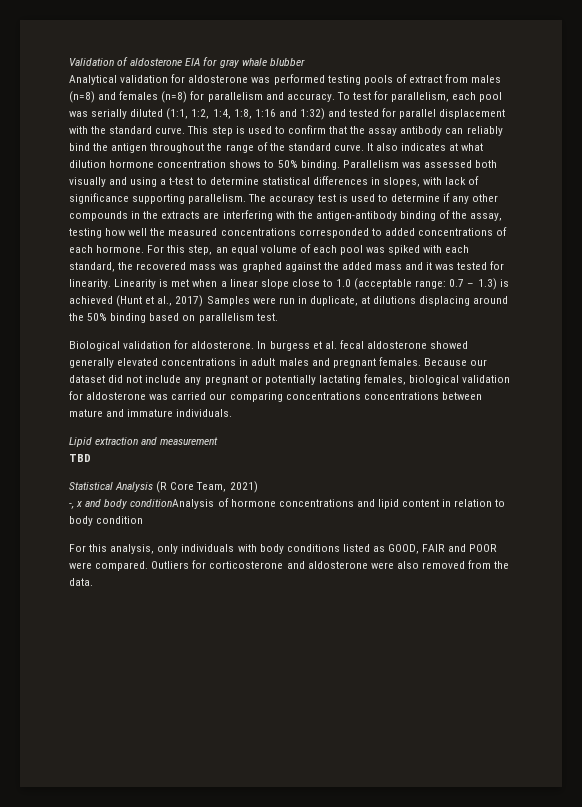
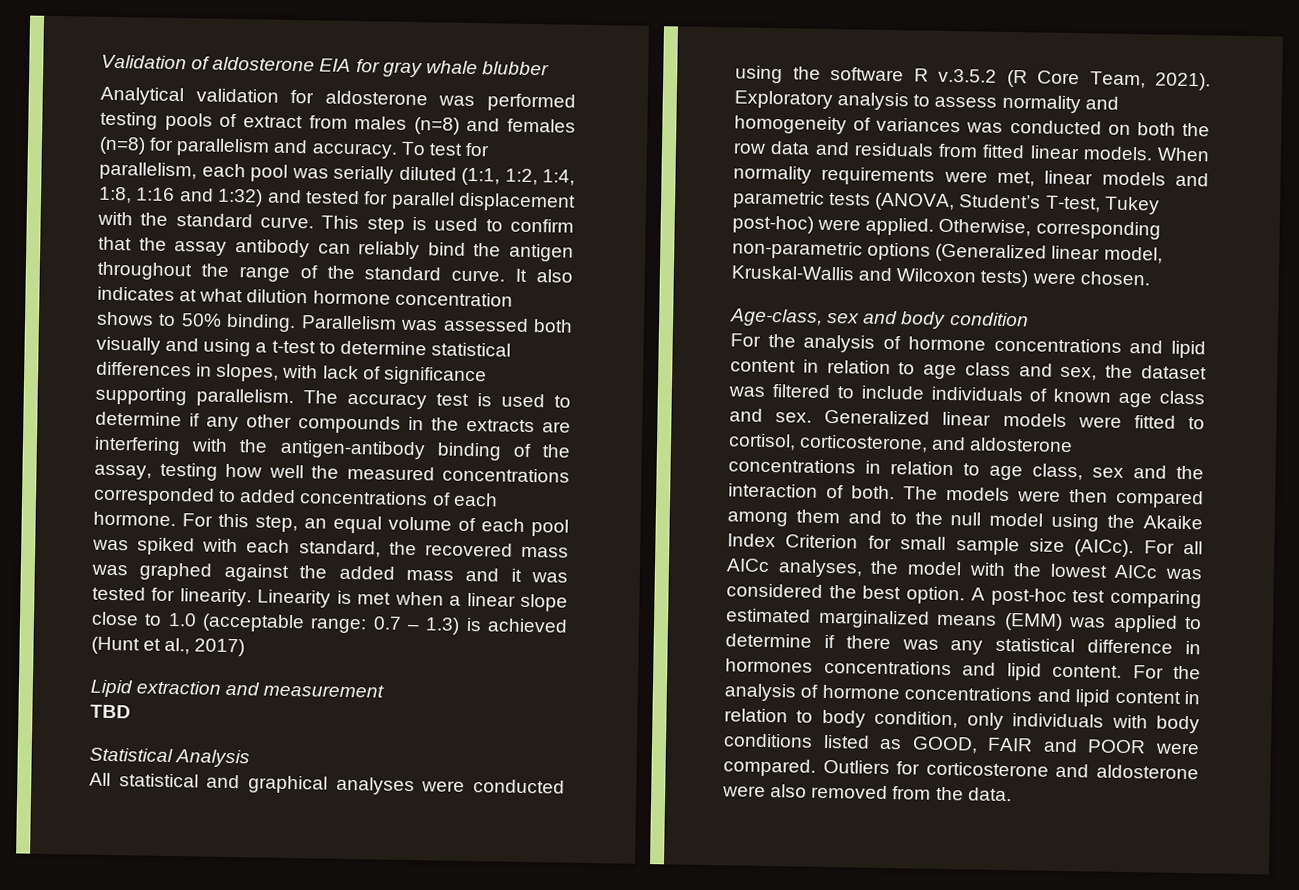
[206,296,509,306] [69,313,278,323] [69,340,469,351] [69,357,488,368] [69,374,511,385] [69,391,482,402] [69,409,233,417] Samples were run in duplicate, at dilutions displacing around the 50% binding based on parallelism test. // Biological validation for aldosterone. In burgess et al. fecal aldosterone showed generally elevated concentrations in adult males and pregnant females. Because our dataset did not include any pregnant or potentially lactating females, biological validation for aldosterone was carried our comparing concentrations concentrations between mature and immature individuals. -> (246, 647) none
[156,481,258,493] [69,499,215,509] (R Core Team, 2021) // -, x and body conditionAnalysis -> [89,772,565,796] [735,65,1211,91] [734,90,1119,114] [734,115,1210,137] [733,140,1210,162] [733,165,1209,187] [732,190,1160,215] [732,215,1161,240] [732,240,1163,264] [731,265,1150,288] [730,308,1029,329] [730,333,1206,359] [730,359,1207,381] [728,384,1205,408] [729,408,1205,430] [728,433,1074,453] [728,458,1204,481] [728,483,1204,509] [727,509,1203,532] [727,533,1203,558] [726,558,1202,580] [726,583,1202,609] [726,608,1202,633] [725,633,1201,655] [725,658,1201,681] [724,683,797,702] // All statistical and graphical analyses were conducted using the software R v.3.5.2 (R Core Team, 2021). Exploratory analysis to assess normality and homogeneity of variances was conducted on both the row data and residuals from fitted linear models. When normality requirements were met, linear models and parametric tests (ANOVA, Student’s T-test, Tukey post-hoc) were applied. Otherwise, corresponding non-parametric options (Generalized linear model, Kruskal-Wallis and Wilcoxon tests) were chosen. // Age-class, sex and body condition // For the analysis of hormone concentrations and lipid content in relation to age class and sex, the dataset was filtered to include individuals of known age class and sex. Generalized linear models were fitted to cortisol, corticosterone, and aldosterone concentrations in relation to age class, sex and the interaction of both. The models were then compared among them and to the null model using the Akaike Index Criterion for small sample size (AICc). For all AICc analyses, the model with the lowest AICc was considered the best option. A post-hoc test comparing estimated marginalized means (EMM) was applied to determine if there was any statistical difference in hormones concentrations and lipid content. For the analysis
[96,516,144,524] [69,544,155,554] condition // For this analysis, -> [874,710,959,729] condition,

